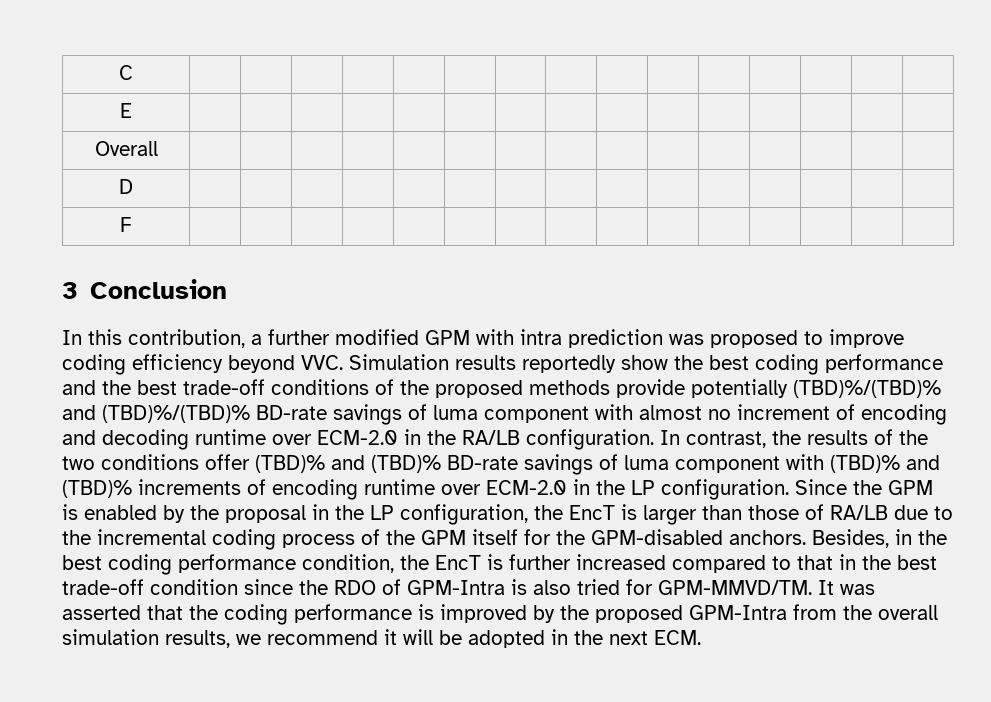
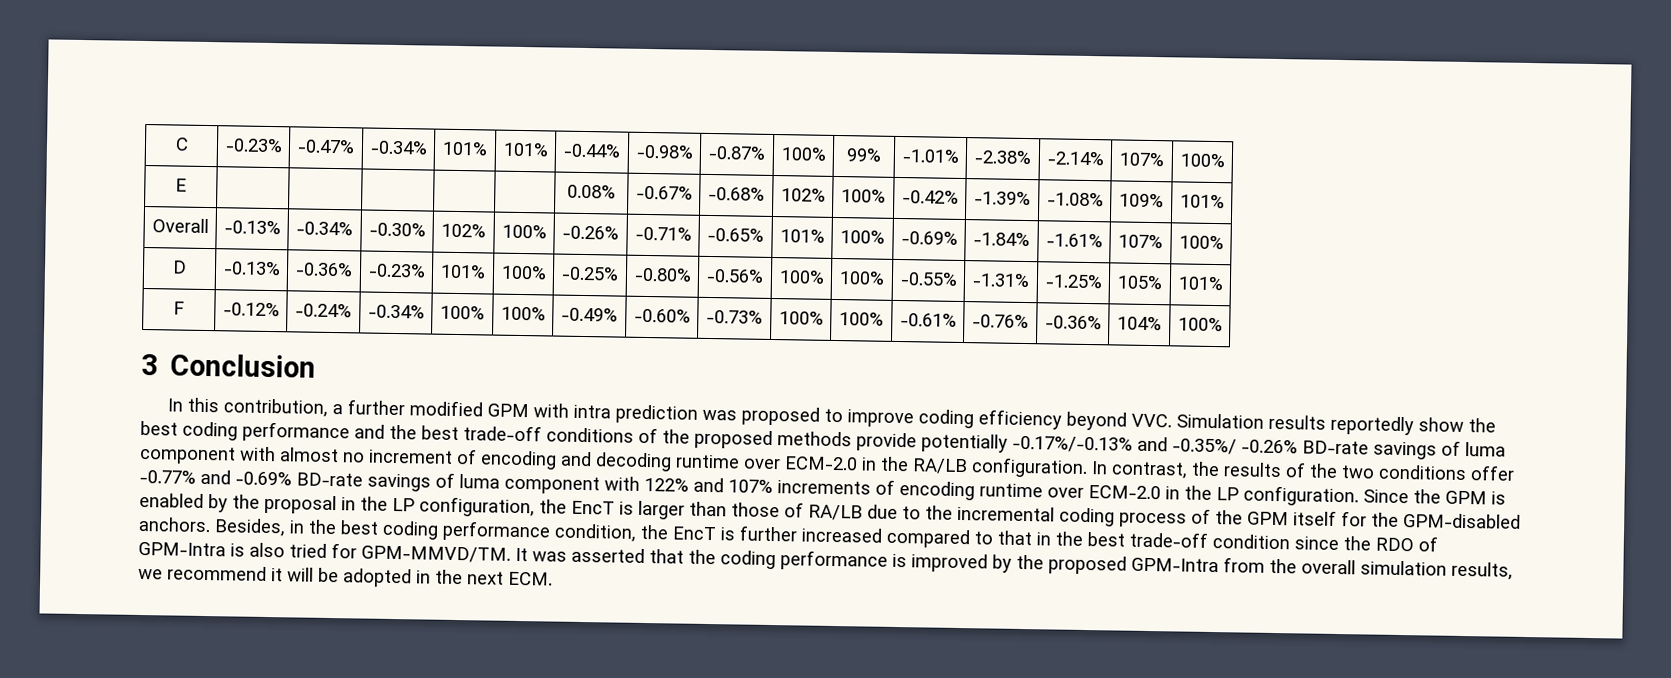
[120,103,132,118] [94,141,158,156] [119,179,133,194] [120,217,132,232] | | | | | | | | | | | | | | // E | | | | | | | | | | | | | | | // Overall | | | | | | | | | | | | | | | // D | | | | | | | | | | | | | | | // F | | | | | | | | | | | | | | | -> [224,138,283,153] [297,139,355,154] [369,140,428,155] [442,141,488,156] [502,142,549,157] [563,143,621,158] [635,144,694,159] [708,145,766,160] [780,147,827,161] [846,148,882,162] [901,149,960,163] [974,150,1032,165] [1046,151,1104,166] [1119,152,1164,167] [1179,153,1225,168] [175,178,187,192] [567,184,616,199] [635,185,693,200] [708,186,765,201] [780,188,826,202] [841,189,886,203] [901,190,959,204] [974,191,1031,206] [1046,192,1104,207] [1119,193,1164,208] [1179,194,1225,209] [151,218,209,234] [223,220,281,235] [296,221,353,236] [368,222,426,237] [441,223,486,238] [501,224,547,239] [562,225,619,240] [634,226,692,241] [707,227,764,242] [779,229,825,243] [840,230,885,244] [900,231,958,245] [973,232,1030,247] [1045,233,1103,248] [1118,234,1163,249] [1178,235,1224,250] [172,260,187,274] [222,261,281,276] [295,262,353,277] [367,263,426,278] [440,264,486,279] [500,265,547,280] [561,266,619,281] [633,267,692,282] [706,268,764,283] [778,270,825,284] [839,271,885,285] [899,272,958,286] [972,273,1030,288] [1044,274,1103,289] [1117,275,1163,290] [1177,276,1224,291] [173,301,185,315] [222,302,280,317] [295,303,352,318] [367,304,425,319] [440,305,485,320] [500,306,546,321] [561,307,618,322] [633,308,691,323] [706,309,763,324] [778,311,824,325] [839,312,884,326] [899,313,957,327] [972,314,1029,329] [1044,315,1102,330] [1117,316,1162,331] [1177,317,1223,332] -0.23% | -0.47% | -0.34% | 101% | 101% | -0.44% | -0.98% | -0.87% | 100% | 99% | -1.01% | -2.38% | -2.14% | 107% | 100% // E | | | | | | 0.08% | -0.67% | -0.68% | 102% | 100% | -0.42% | -1.39% | -1.08% | 109% | 101% // Overall | -0.13% | -0.34% | -0.30% | 102% | 100% | -0.26% | -0.71% | -0.65% | 101% | 100% | -0.69% | -1.84% | -1.61% | 107% | 100% // D | -0.13% | -0.36% | -0.23% | 101% | 100% | -0.25% | -0.80% | -0.56% | 100% | 100% | -0.55% | -1.31% | -1.25% | 105% | 101% // F | -0.12% | -0.24% | -0.34% | 100% | 100% | -0.49% | -0.60% | -0.73% | 100% | 100% | -0.61% | -0.76% | -0.36% | 104% | 100%
[793,380,941,398] [62,405,250,423] (TBD)%/(TBD)% and (TBD)%/(TBD)% -> [1012,435,1298,455] -0.17%/-0.13% and -0.35%/ -0.26%
[255,454,940,475] [62,480,132,498] (TBD)% and (TBD)% BD-rate savings of luma component with (TBD)% and (TBD)% -> [139,469,773,495] -0.77% and -0.69% BD-rate savings of luma component with 122% and 107%

